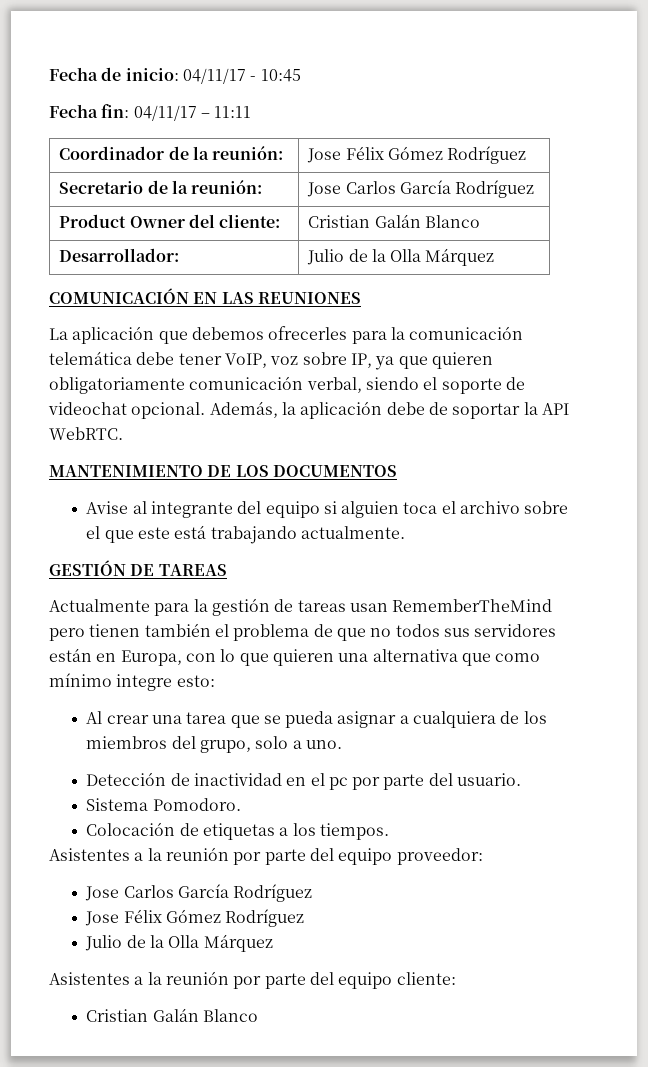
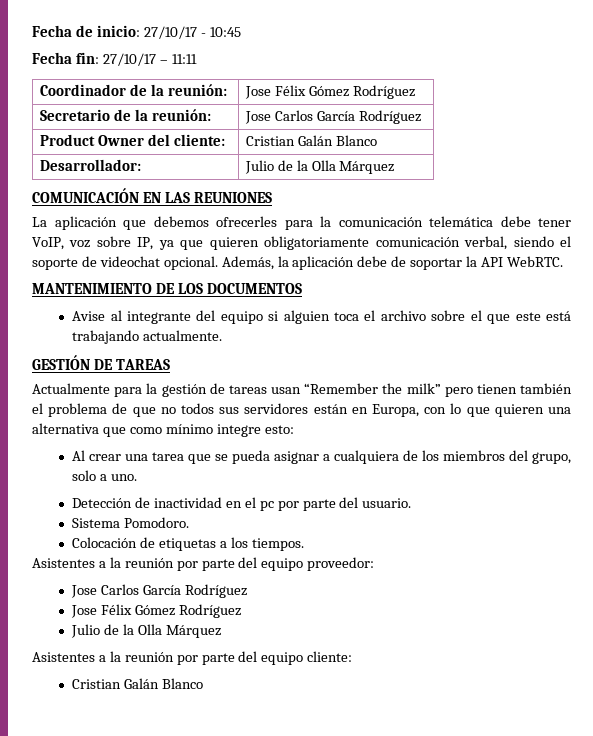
[182,68,246,84] 04/11/17 -> [143,26,197,39] 27/10/17
[133,105,197,121] 04/11/17 -> [102,53,156,66] 27/10/17
[392,599,553,612] RememberTheMind -> [304,383,441,394] “Remember the milk”

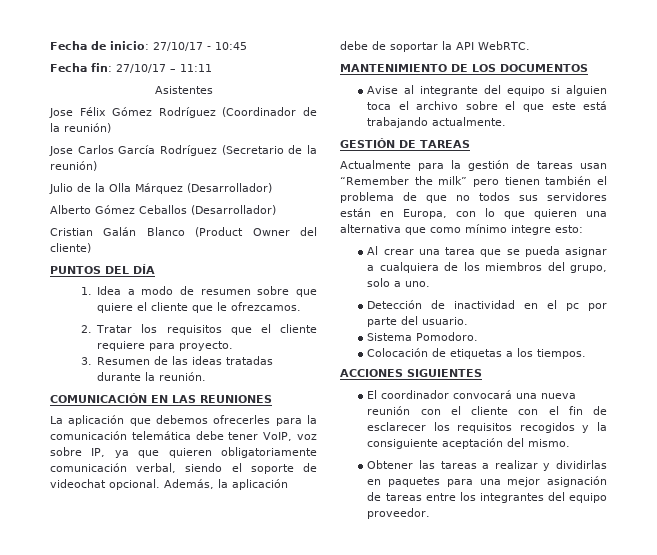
[39,84,227,96] [244,85,415,99] [39,109,211,121] [244,110,421,124] [39,134,225,146] [245,135,377,146] [39,159,141,171] [244,160,395,174] // Coordinador de la reunión: | Jose Félix Gómez Rodríguez // Secretario de la reunión: | Jose Carlos García Rodríguez // Product Owner del cliente: | Cristian Galán Blanco // Desarrollador: | Julio de la Olla Márquez -> [154,86,213,94] [49,107,317,118] [50,123,111,133] [49,145,317,156] [50,161,97,171] [49,183,272,194] [50,205,276,215] [50,227,317,237] [50,243,91,253] [50,264,155,274] [80,286,317,297] [97,302,302,313] [80,324,317,335] [97,341,234,351] [80,356,274,365] [97,372,207,381] // Asistentes // Jose Félix Gómez Rodríguez (Coordinador de la reunión) // Jose Carlos García Rodríguez (Secretario de la reunión) // Julio de la Olla Márquez (Desarrollador) // Alberto Gómez Ceballos (Desarrollador) // Cristian Galán Blanco (Product Owner del cliente) // PUNTOS DEL DÍA // 1. Idea a modo de resumen sobre que quiere el cliente que le ofrezcamos. // 2. Tratar los requisitos que el cliente requiere para proyecto. // 3. Resumen de las ideas tratadas durante la reunión.
[32,557,375,571] [71,584,247,598] [71,604,241,618] [71,624,221,638] [32,651,353,665] [72,678,203,689] Asistentes a la reunión por parte del equipo proveedor: // Jose Carlos García Rodríguez // Jose Félix Gómez Rodríguez // Julio de la Olla Márquez // Asistentes a la reunión por parte del equipo cliente: // Cristian Galán Blanco -> [340,369,482,377] [367,390,577,399] [367,406,607,415] [367,422,607,433] [367,438,571,449] [367,460,607,471] [367,476,607,487] [367,492,607,503] [367,508,431,519] ACCIONES SIGUIENTES // El coordinador convocará una nueva reunión con el cliente con el fin de esclarecer los requisitos recogidos y la consiguiente aceptación del mismo. // Obtener las tareas a realizar y dividirlas en paquetes para una mejor asignación de tareas entre los integrantes del equipo proveedor.

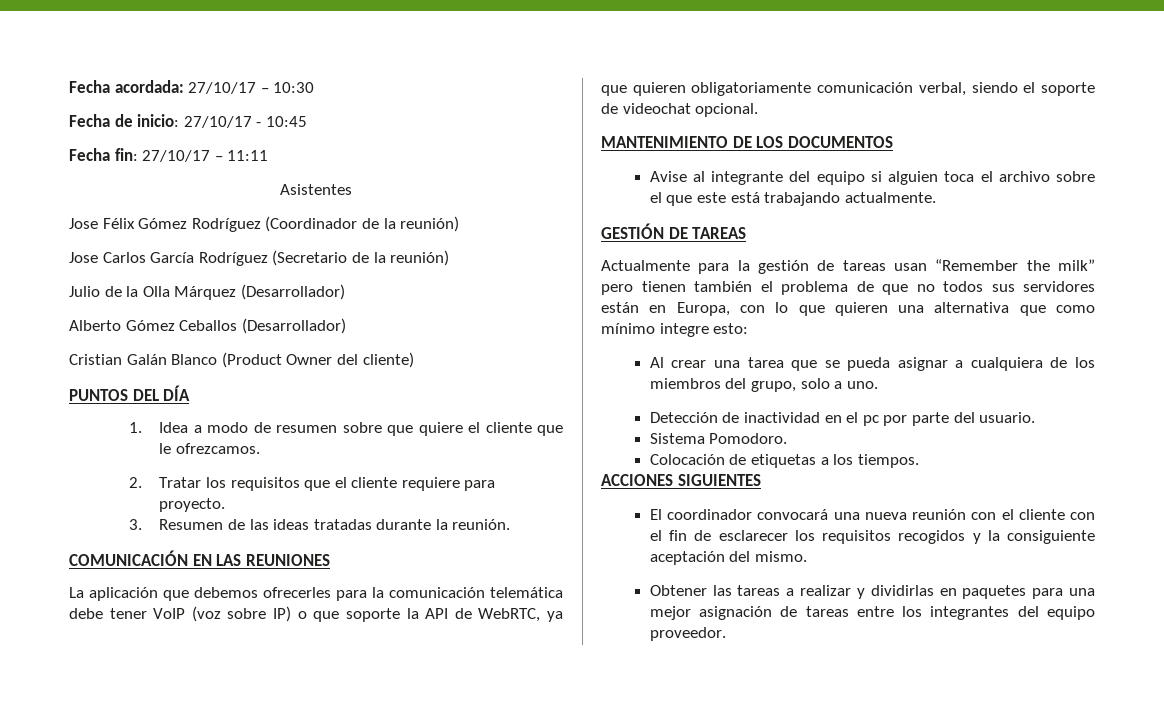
[50,41,87,50] Fecha -> [69,80,315,94] [69,114,110,127] Fecha acordada: 27/10/17 – 10:30 // Fecha
[263,432,318,441] [50,447,106,457] VoIP, voz sobre IP, -> [153,606,541,622] VoIP (voz sobre IP) o que soporte la API de WebRTC,
[164,479,288,490] [340,41,530,52] Además, la aplicación debe de soportar la API WebRTC. -> (759, 110) none

